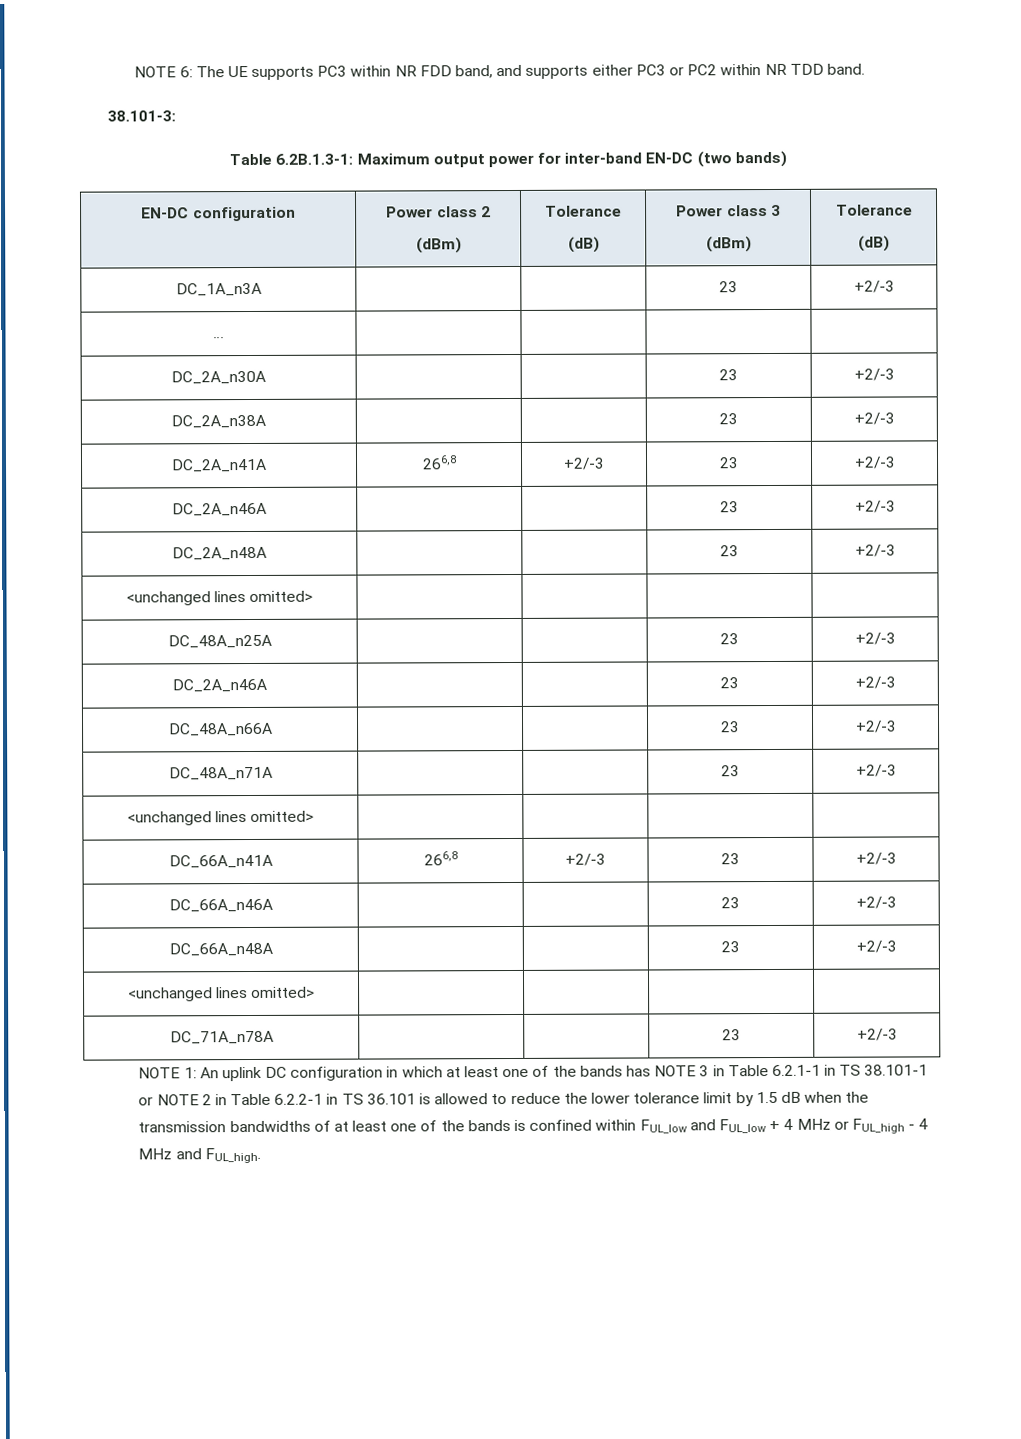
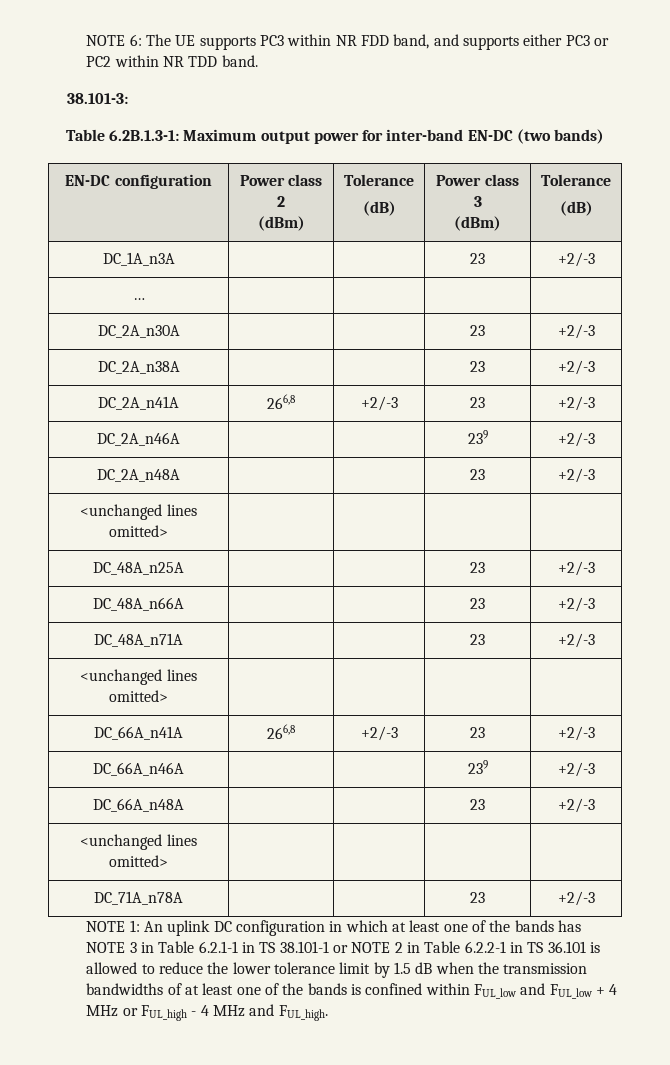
[720,501,739,513] 23 -> [467,430,488,444] 239
[172,678,267,693] [720,677,739,689] [854,676,896,689] // DC_2A_n46A | | | 23 | +2/-3 -> (595, 568) none
[721,897,740,909] 23 -> [467,760,488,774] 239

